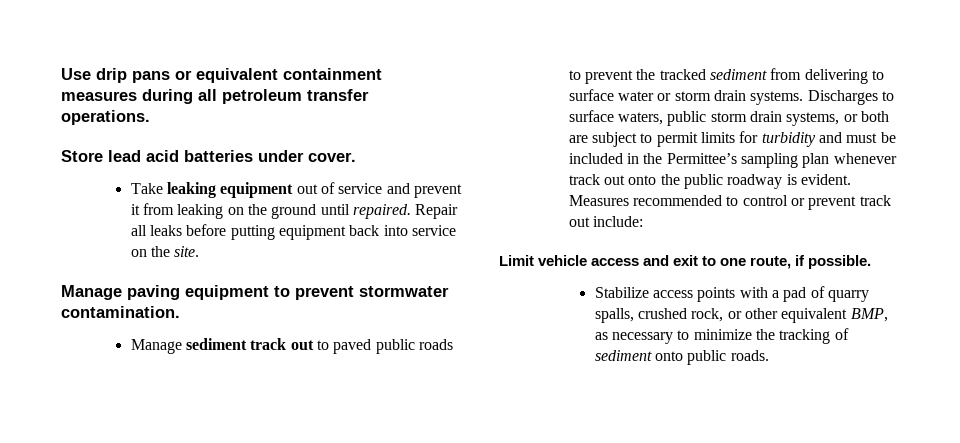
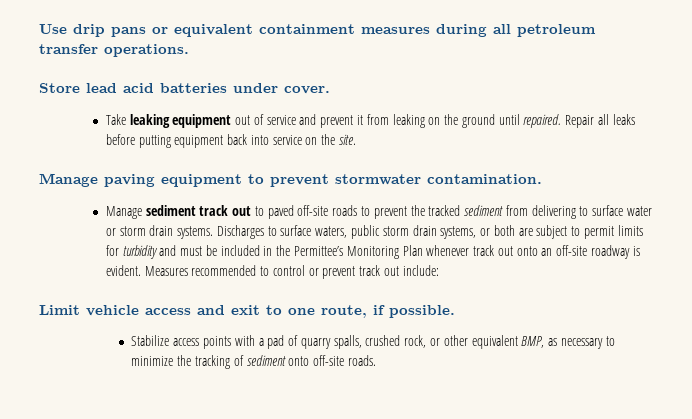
[375,339,415,354] public -> [297,205,329,216] off-site
[741,153,830,168] sampling plan -> [346,245,423,259] Monitoring Plan
[660,174,724,189] the public -> [541,245,588,256] an off-site
[687,350,727,365] public -> [313,355,345,366] off-site

